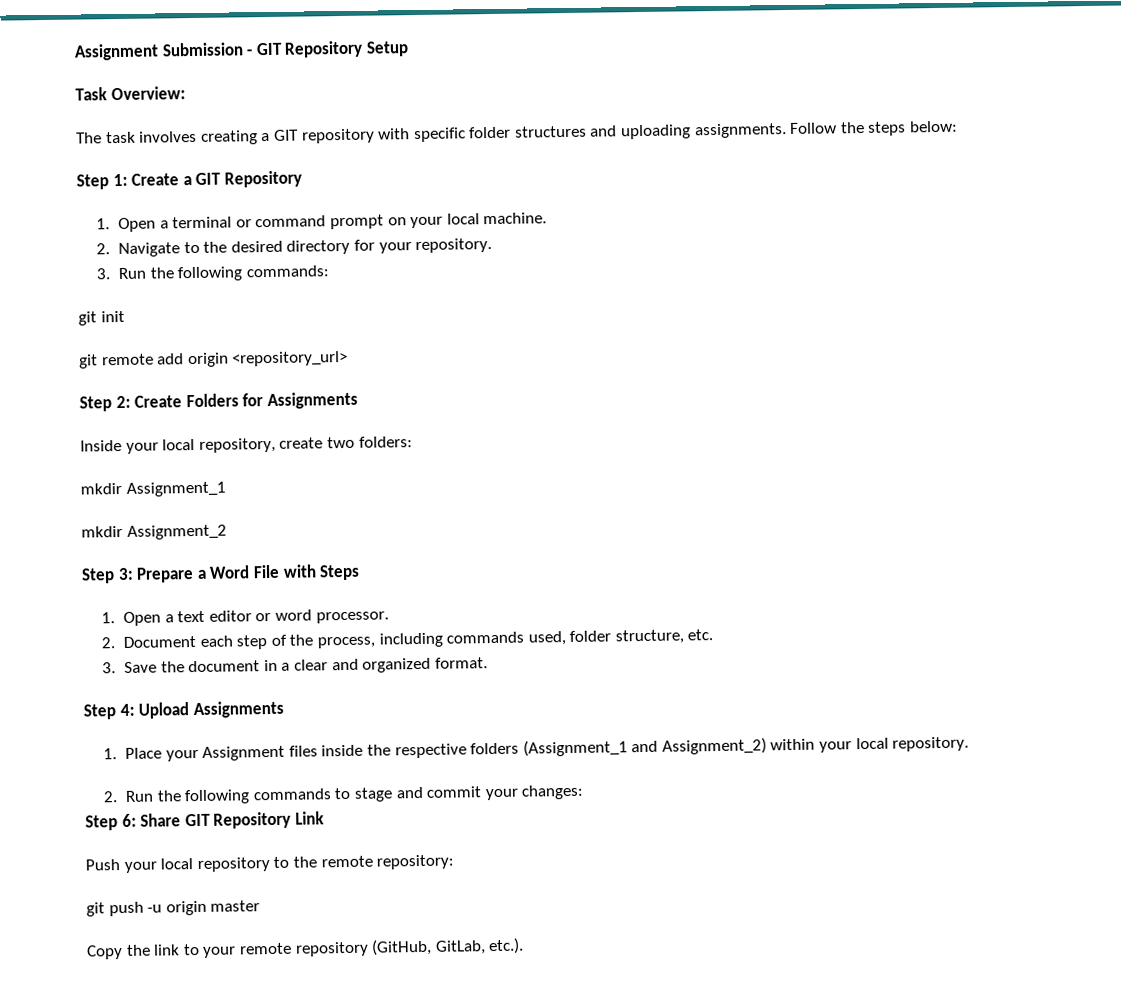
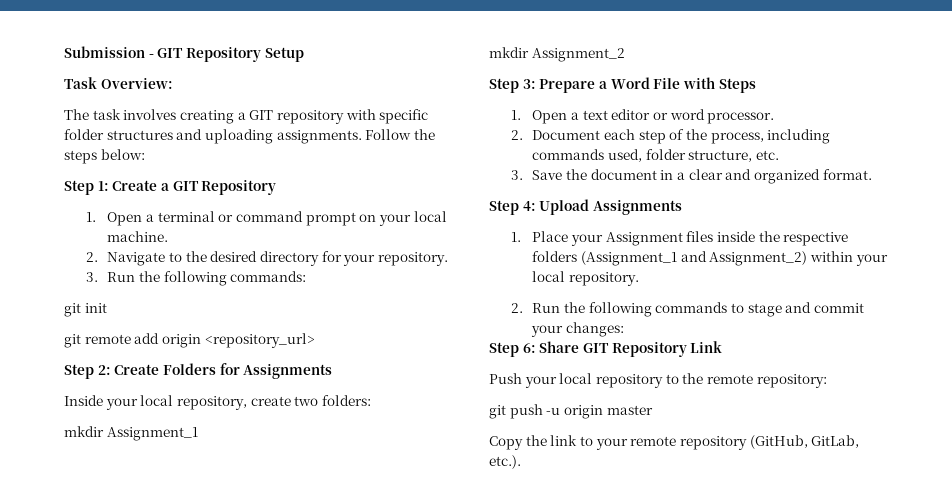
[74,43,159,61] Assignment -> (64, 52) none

